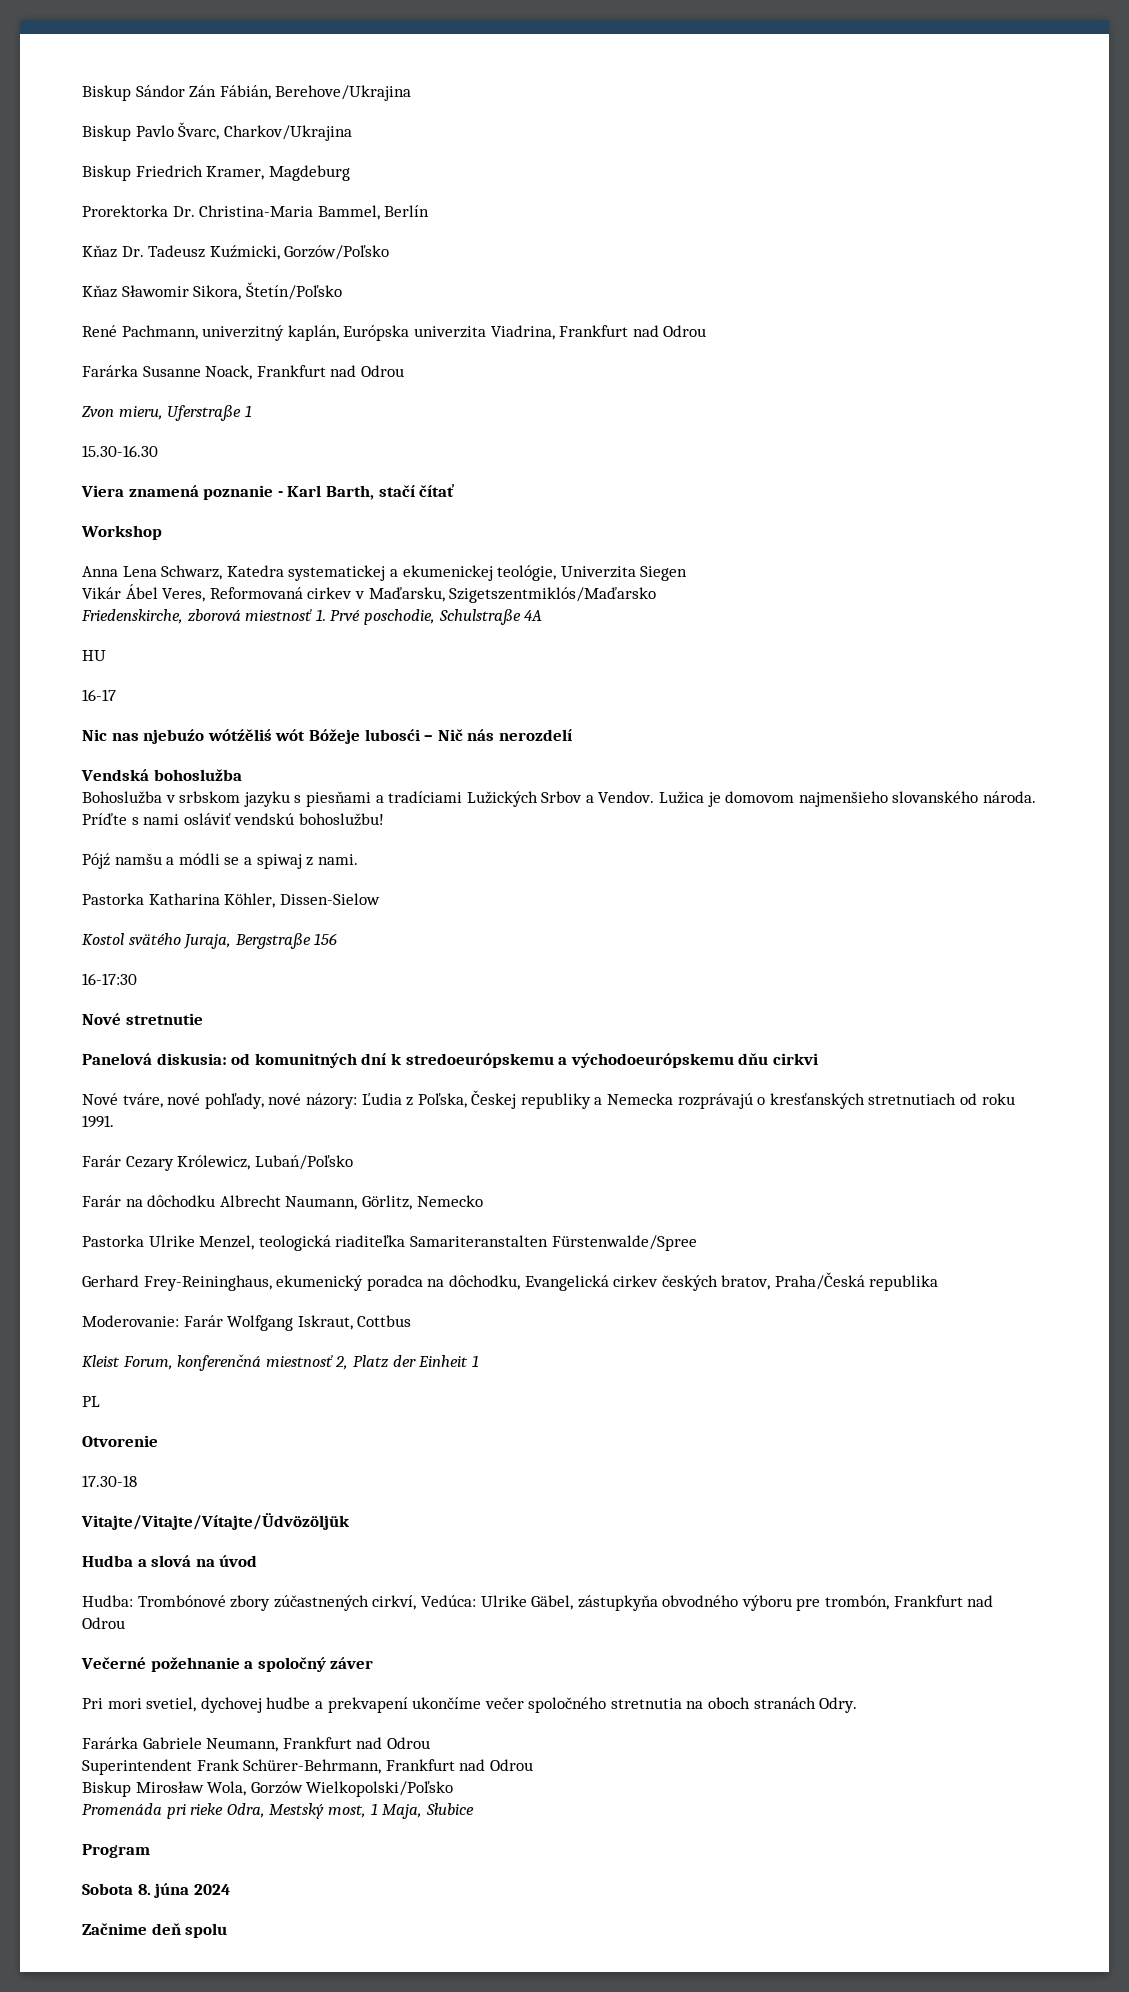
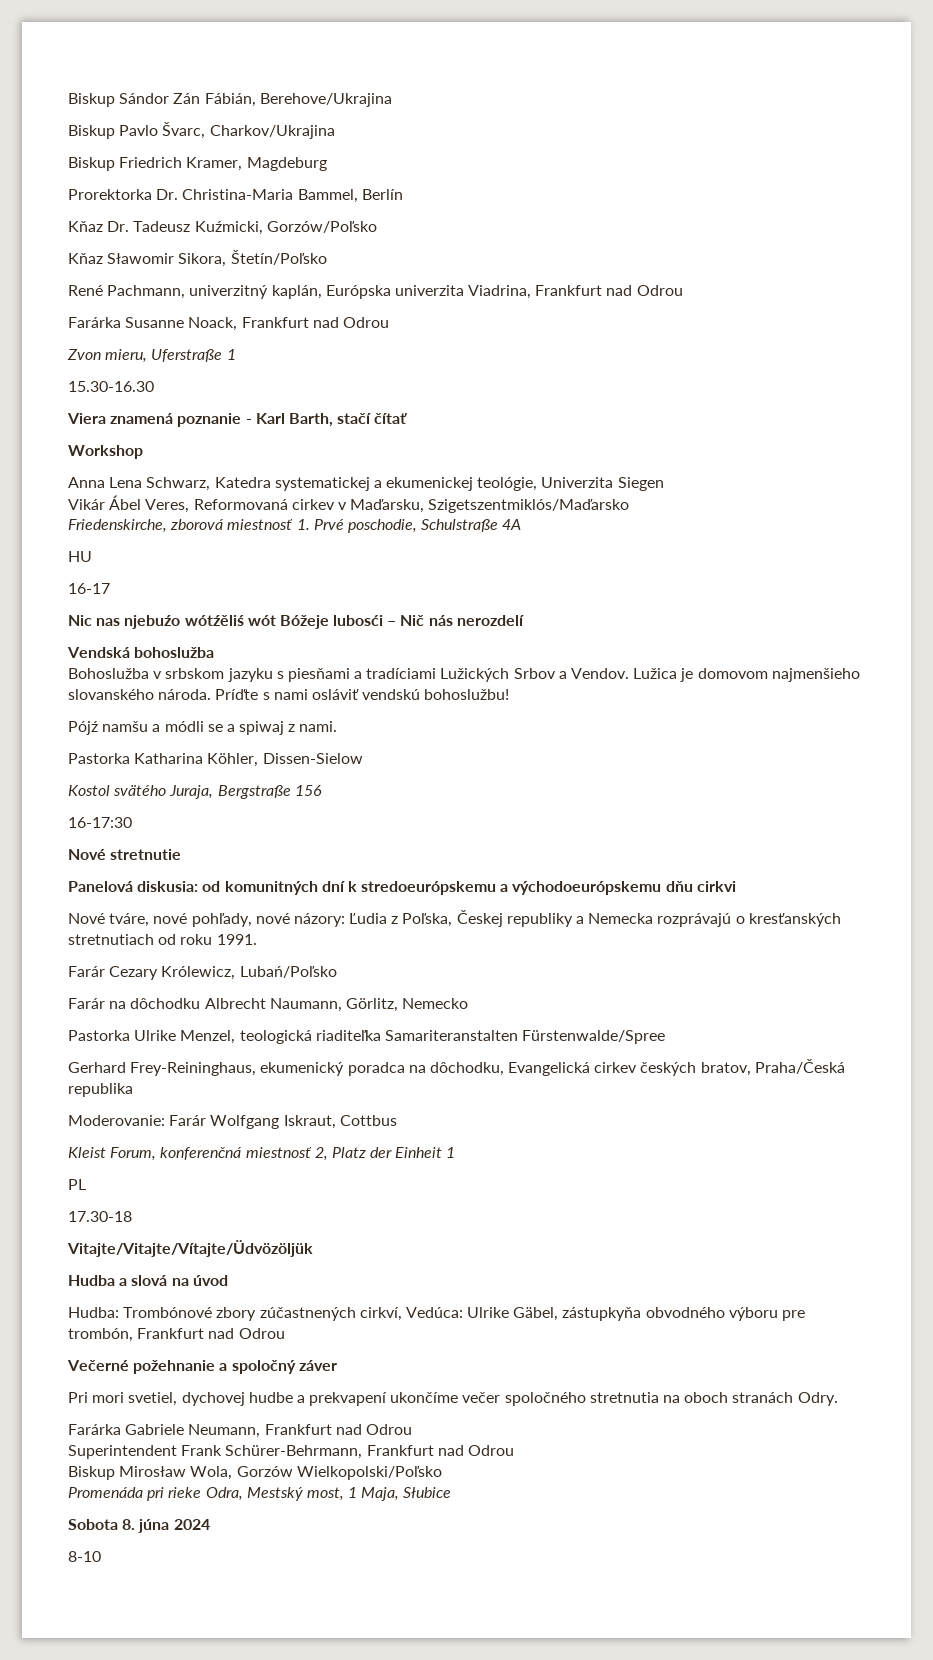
[82,1435,158,1447] // Otvorenie -> (86, 1184) none
[82,1844,150,1858] // Program -> (452, 1492) none
[82,1923,228,1938] Začnime deň spolu -> [68,1551,101,1562] 8-10

